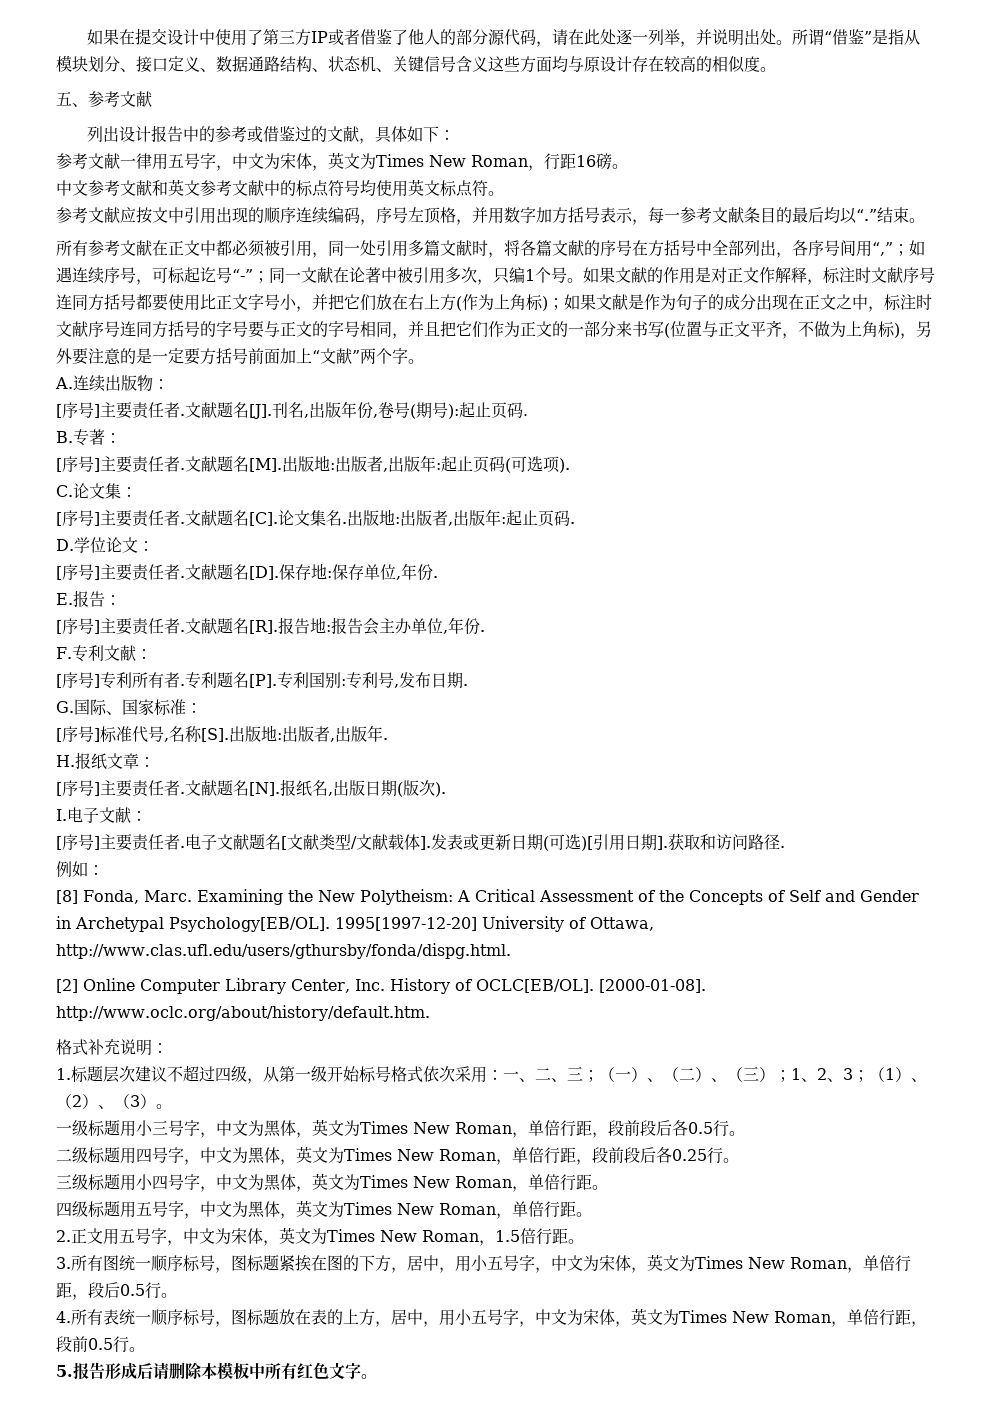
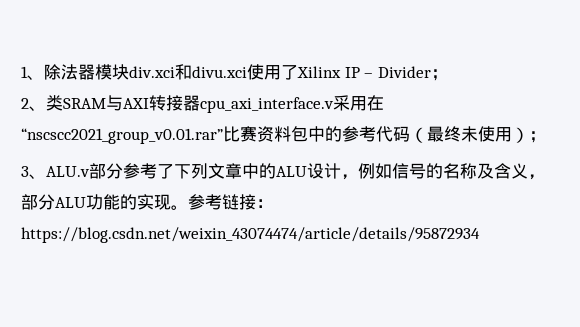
[87,28,921,47] [56,55,776,73] [56,91,152,107] [87,125,456,144] [56,152,628,171] [56,179,504,197] [56,207,925,225] [56,240,925,258] [56,267,935,285] [56,294,932,312] [56,320,932,339] [56,348,424,365] [55,375,169,392] [56,401,539,419] [56,429,121,446] [56,455,570,473] [56,483,137,499] [56,509,575,527] [56,537,154,553] [56,563,438,581] [56,590,121,607] [56,617,485,635] [56,645,152,662] [56,672,468,689] [56,699,202,716] [56,725,388,743] [56,752,155,770] [56,779,446,797] [56,807,147,823] [56,833,785,851] [56,861,104,877] [56,889,919,905] [56,916,654,932] [56,943,511,959] [56,978,706,994] [56,1005,430,1021] [56,1039,168,1056] [56,1065,927,1084] [56,1094,172,1109] [56,1119,745,1138] [56,1146,739,1165] [56,1173,608,1192] [56,1200,592,1219] [56,1227,584,1246] [56,1254,911,1273] [56,1282,177,1300] [56,1308,927,1327] [56,1336,145,1353] [56,1362,377,1380] 如果在提交设计中使用了第三方IP或者借鉴了他人的部分源代码，请在此处逐一列举，并说明出处。所谓“借鉴”是指从模块划分、接口定义、数据通路结构、状态机、关键信号含义这些方面均与原设计存在较高的相似度。 // 五、参考文献 // 列出设计报告中的参考或借鉴过的文献，具体如下： // 参考文献一律用五号字，中文为宋体，英文为Times New Roman，行距16磅。 // 中文参考文献和英文参考文献中的标点符号均使用英文标点符。 // 参考文献应按文中引用出现的顺序连续编码，序号左顶格，并用数字加方括号表示，每一参考文献条目的最后均以“.”结束。 // 所有参考文献在正文中都必须被引用，同一处引用多篇文献时，将各篇文献的序号在方括号中全部列出，各序号间用“,”；如遇连续序号，可标起讫号“-”；同一文献在论著中被引用多次，只编1个号。如果文献的作用是对正文作解释，标注时文献序号连同方括号都要使用比正文字号小，并把它们放在右上方(作为上角标)；如果文献是作为句子的成分出现在正文之中，标注时文献序号连同方括号的字号要与正文的字号相同，并且把它们作为正文的一部分来书写(位置与正文平齐，不做为上角标)，另外要注意的是一定要方括号前面加上“文献”两个字。 // A.连续出版物： // [序号]主要责任者.文献题名[J].刊名,出版年份,卷号(期号):起止页码． // B.专著： // [序号]主要责任者.文献题名[M].出版地:出版者,出版年:起止页码(可选项). // C.论文集： // [序号]主要责任者.文献题名[C].论文集名.出版地:出版者,出版年:起止页码. // D.学位论文： // [序号]主要责任者.文献题名[D].保存地:保存单位,年份. // E.报告： // [序号]主要责任者.文献题名[R].报告地:报告会主办单位,年份. // F.专利文献： // [序号]专利所有者.专利题名[P].专利国别:专利号,发布日期. // G.国际、国家标准： // [序号]标准代号,名称[S].出版地:出版者,出版年. // H.报纸文章： // [序号]主要责任者.文献题名[N].报纸名,出版日期(版次). // I.电子文献： // [序号]主要责任者.电子文献题名[文献类型/文献载体].发表或更新日期(可选)[引用日期].获取和访问路径. // 例如： // [8] Fonda, Marc. Examining the New Polytheism: A Critical Assessment of the Concepts of Self and Gender in Archetypal Psychology[EB/OL]. 1995[1997-12-20] University of Ottawa, http://www.clas.ufl.edu/users/gthursby/fonda/dispg.html. // [2] Online Computer Library Center, Inc. History of OCLC[EB/OL]. [2000-01-08]. http://www.oclc.org/about/history/default.htm. // 格式补充说明： // 1.标题层次建议不超过四级，从第一级开始标号格式依次采用：一、二、三；（一）、（二）、（三）；1、2、3；（1）、（2）、（3）。 // 一级标题用小三号字，中文为黑体，英文为Times New Roman，单倍行距，段前段后各0.5行。 // 二级标题用四号字，中文为黑体，英文为Times New Roman，单倍行距，段前段后各0.25行。 // 三级标题用小四号字，中文为黑体，英文为Times New Roman，单倍行距。 // 四级标题用五号字，中文为黑体，英文为Times New Roman，单倍行距。 // 2.正文用五号字，中文为宋体，英文为Times New Roman，1.5倍行距。 // 3.所有图统一顺序标号，图标题紧挨在图的下方，居中，用小五号字，中文为宋体，英文为Times New Roman，单倍行距，段后0.5行。 // 4.所有表统一顺序标号，图标题放在表的上方，居中，用小五号字，中文为宋体，英文为Times New Roman，单倍行距，段前0.5行。 // 5.报告形成后请删除本模板中所有红色文字。 -> [21,64,448,81] [21,95,384,113] [21,126,546,144] [21,163,545,180] [21,194,273,210] [21,227,480,243] 1、除法器模块div.xci和divu.xci使用了Xilinx IP – Divider； // 2、类SRAM与AXI转接器cpu_axi_interface.v采用在“nscscc2021_group_v0.01.rar”比赛资料包中的参考代码（最终未使用）； // 3、ALU.v部分参考了下列文章中的ALU设计，例如信号的名称及含义，部分ALU功能的实现。参考链接：https://blog.csdn.net/weixin_43074474/article/details/95872934

